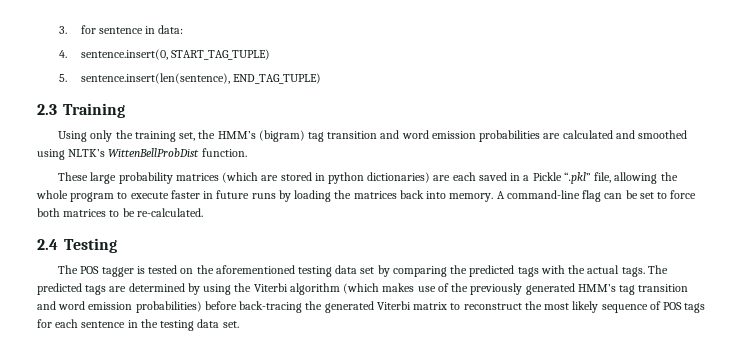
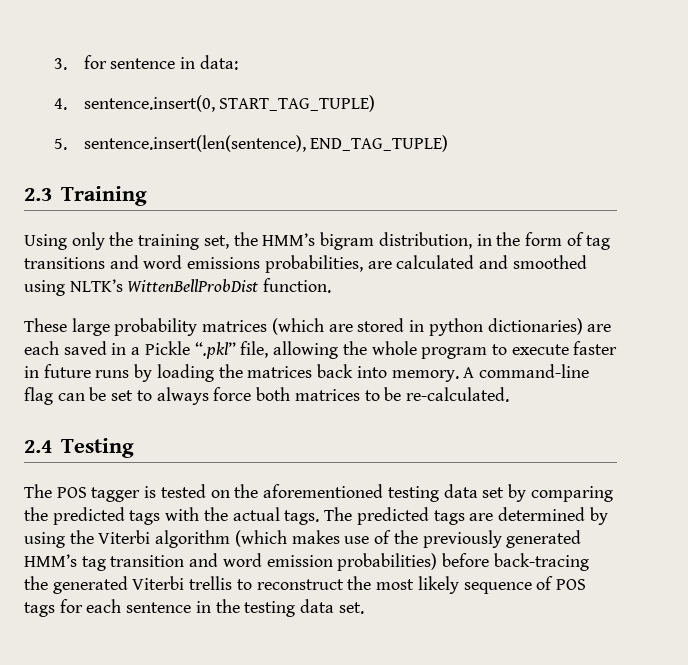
[258,130,541,142] (bigram) tag transition and word emission probabilities -> [320,232,611,250] [24,255,363,273] bigram distribution, in the form of tag transitions and word emissions probabilities,
(668, 195) none -> [156,387,209,405] always
[413,302,448,310] matrix -> [189,576,233,590] trellis

